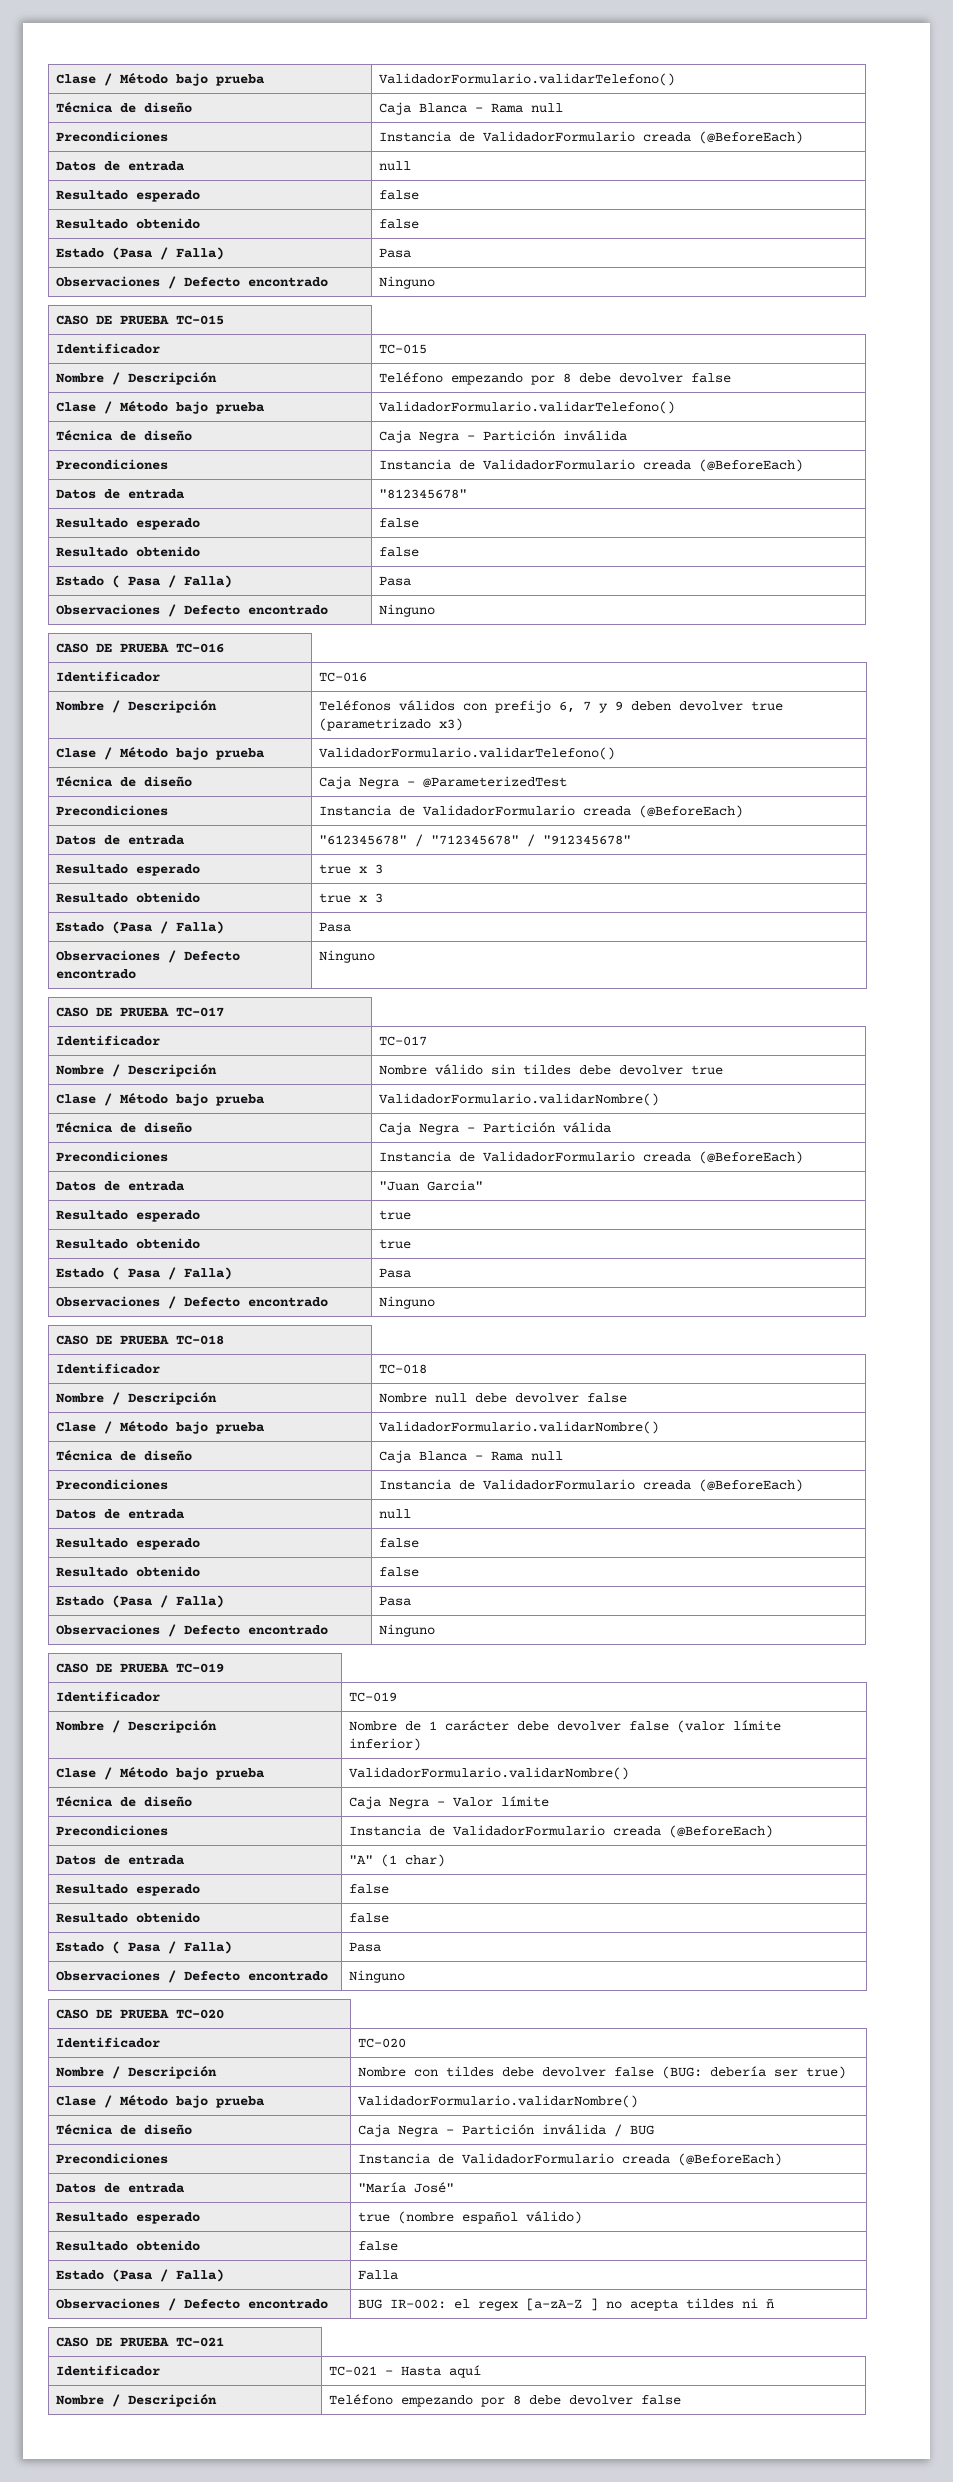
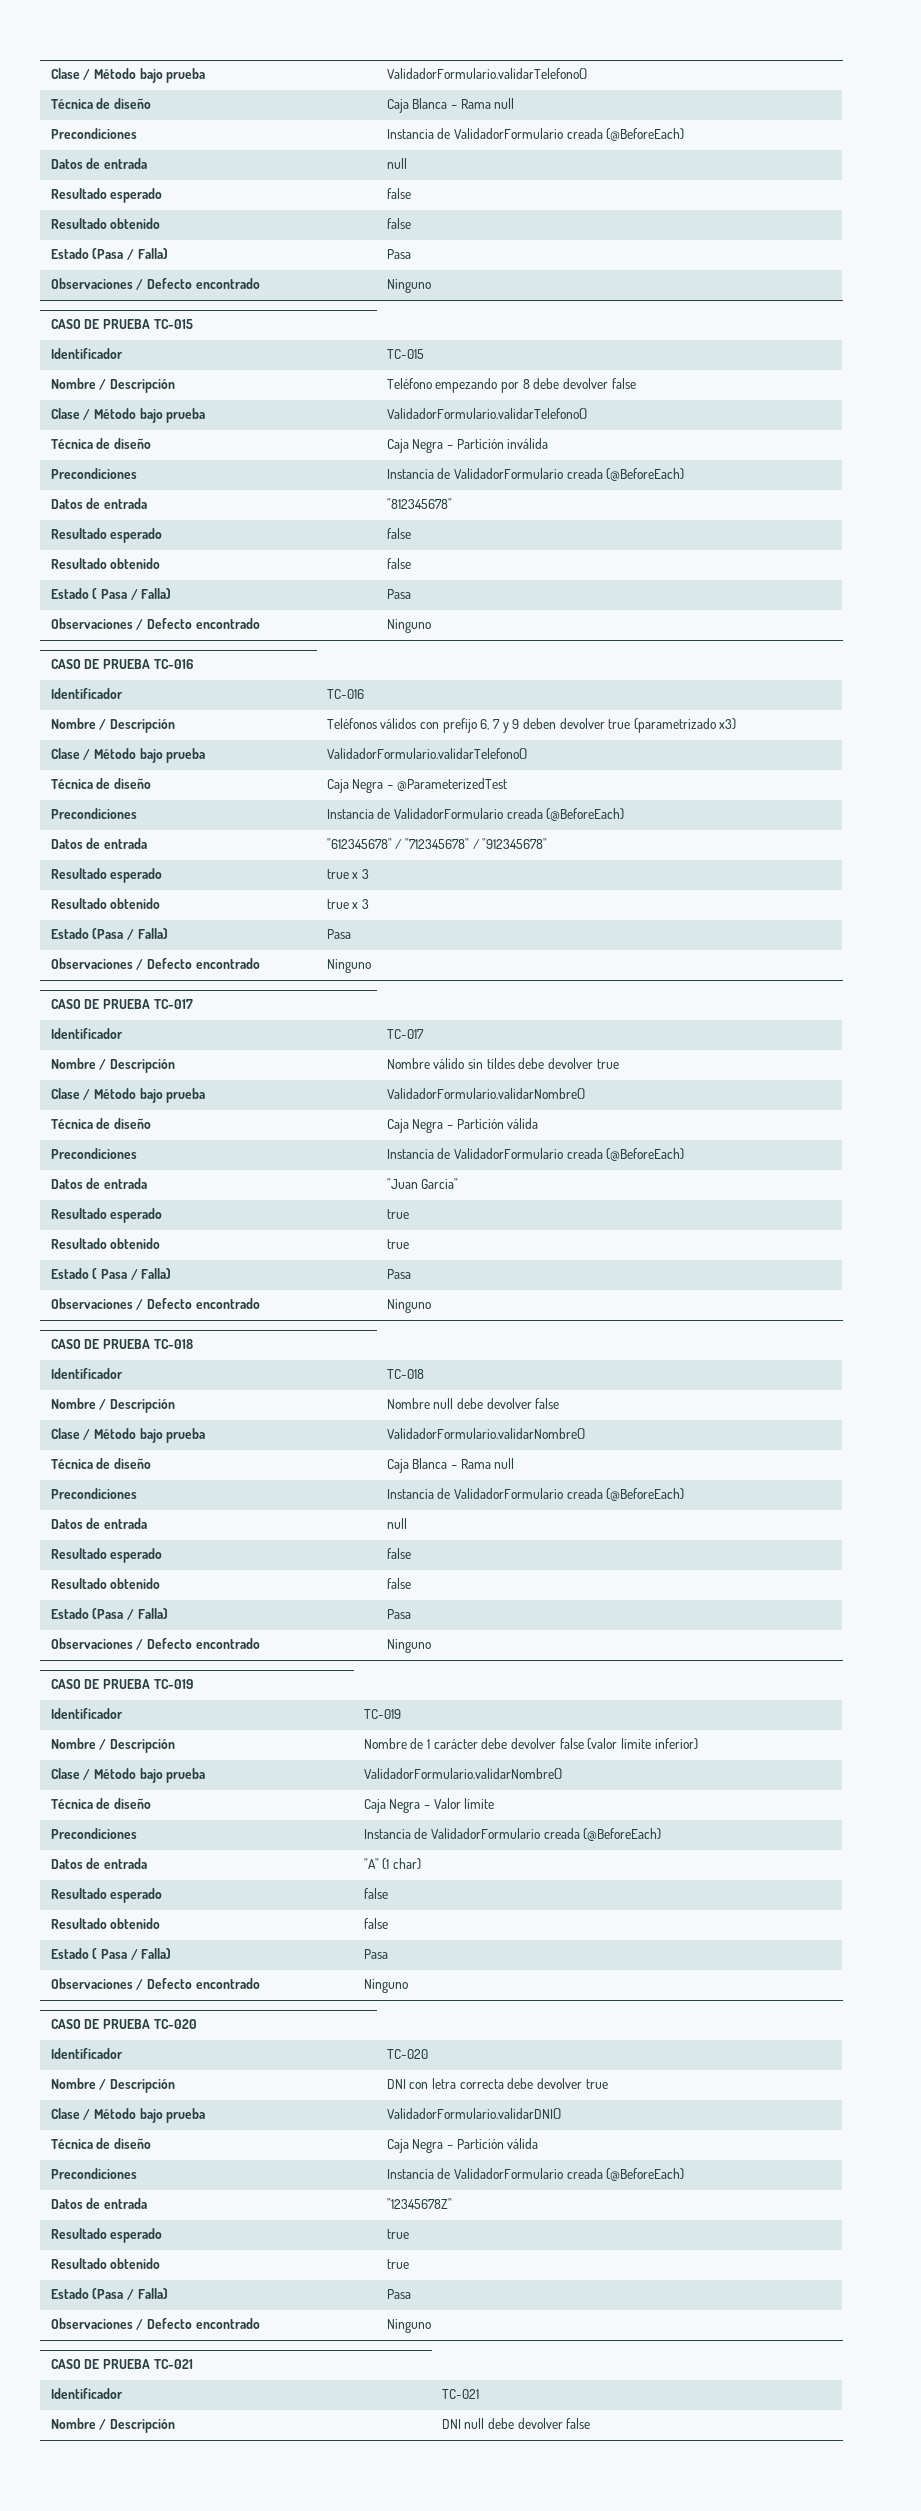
[358,2066,847,2079] [56,2095,266,2108] [358,2095,639,2108] [56,2124,193,2135] [358,2124,655,2137] [56,2153,169,2164] [358,2153,783,2166] [56,2183,186,2193] [358,2182,455,2193] [56,2212,201,2224] [358,2211,583,2224] [56,2240,201,2251] [358,2241,399,2251] [56,2269,225,2282] [358,2270,399,2280] [56,2298,329,2311] [358,2298,775,2311] Nombre con tildes debe devolver false (BUG: debería ser true) // Clase / Método bajo prueba | ValidadorFormulario.validarNombre() // Técnica de diseño | Caja Negra – Partición inválida / BUG // Precondiciones | Instancia de ValidadorFormulario creada (@BeforeEach) // Datos de entrada | "María José" // Resultado esperado | true (nombre español válido) // Resultado obtenido | false // Estado (Pasa / Falla) | Falla // Observaciones / Defecto encontrado | BUG IR-002: el regex [a-zA-Z ] no acepta tildes ni ñ -> [386,2078,608,2089] [50,2108,206,2123] [386,2108,561,2120] [50,2138,152,2149] [386,2138,539,2153] [50,2168,137,2179] [386,2168,685,2181] [50,2198,148,2209] [386,2198,452,2209] [50,2228,163,2243] [386,2229,409,2239] [50,2258,161,2269] [386,2259,409,2269] [50,2288,168,2300] [386,2289,411,2299] [50,2318,260,2330] [386,2319,431,2333] DNI con letra correcta debe devolver true // Clase / Método bajo prueba | ValidadorFormulario.validarDNI() // Técnica de diseño | Caja Negra – Partición válida // Precondiciones | Instancia de ValidadorFormulario creada (@BeforeEach) // Datos de entrada | "12345678Z" // Resultado esperado | true // Resultado obtenido | true // Estado (Pasa / Falla) | Pasa // Observaciones / Defecto encontrado | Ninguno
[385,2365,482,2378] [56,2394,218,2407] [329,2394,522,2407] – Hasta aquí // Nombre / Descripción | Teléfono empezando por 8 -> [50,2418,176,2433] [441,2418,485,2429] // Nombre / Descripción | DNI null

